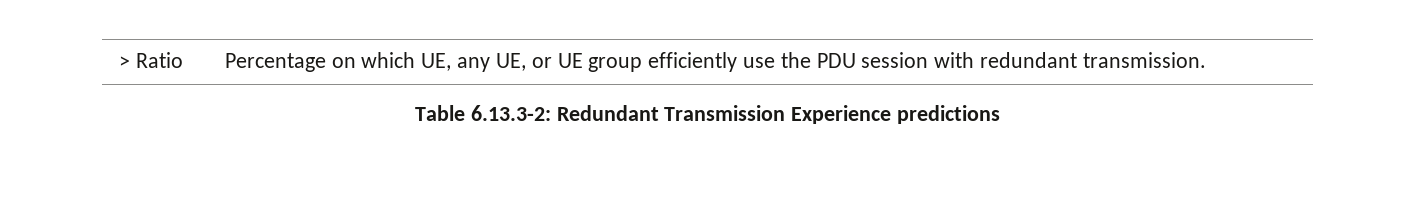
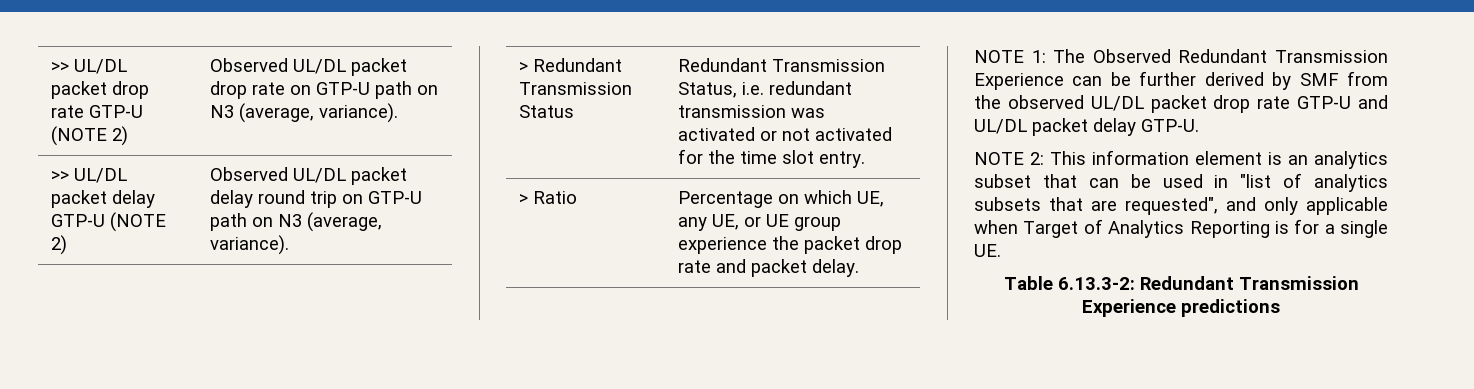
(118, 62) none -> [51,59,128,74] [51,81,150,99] [51,105,144,118] [51,126,129,146] [210,58,408,76] [210,81,439,99] [210,103,399,123] [51,168,128,183] [51,190,156,208] [51,212,167,232] [51,235,68,255] [210,167,408,185] [210,190,423,208] [210,212,383,232] [210,235,290,255] [519,58,623,72] [519,82,633,95] [519,105,575,118] [678,58,886,72] [678,81,853,98] [678,105,826,118] [678,127,893,141] [678,149,866,168] >> UL/DL packet drop rate GTP-U (NOTE 2) | Observed UL/DL packet drop rate on GTP-U path on N3 (average, variance). // >> UL/DL packet delay GTP-U (NOTE 2) | Observed UL/DL packet delay round trip on GTP-U path on N3 (average, variance). // > Redundant Transmission Status | Redundant Transmission Status, i.e. redundant transmission was activated or not activated for the time slot entry. //
[648,52,1206,72] efficiently use the PDU session with redundant transmission. -> [678,236,903,254] [678,259,860,277] [974,49,1388,63] [974,71,1388,90] [974,95,1388,113] [974,118,1199,136] [974,150,1388,169] [974,173,1388,192] [974,197,1388,215] [974,219,1388,238] [974,244,1001,257] experience the packet drop rate and packet delay. // NOTE 1: The Observed Redundant Transmission Experience can be further derived by SMF from the observed UL/DL packet drop rate GTP-U and UL/DL packet delay GTP-U. // NOTE 2: This information element is an analytics subset that can be used in "list of analytics subsets that are requested", and only applicable when Target of Analytics Reporting is for a single UE.

